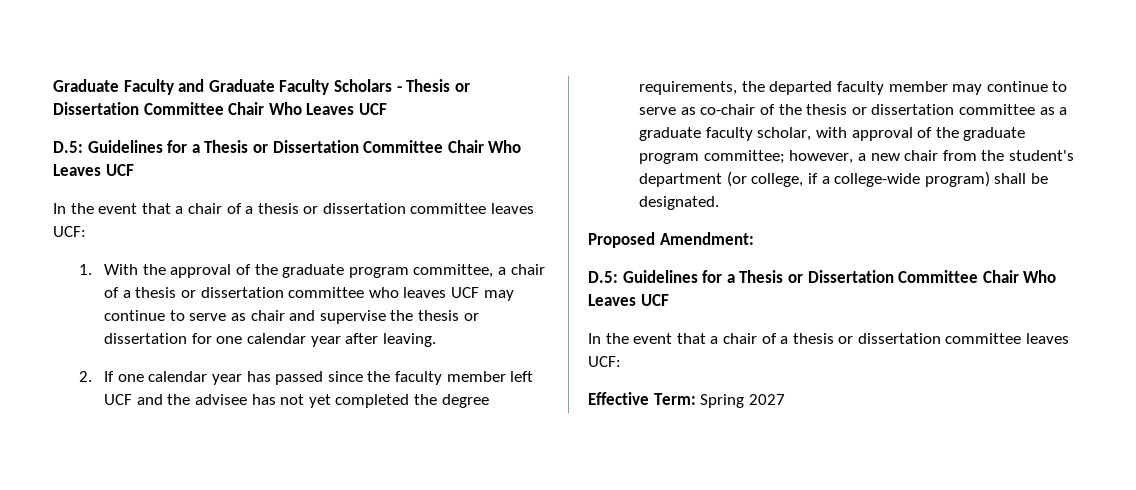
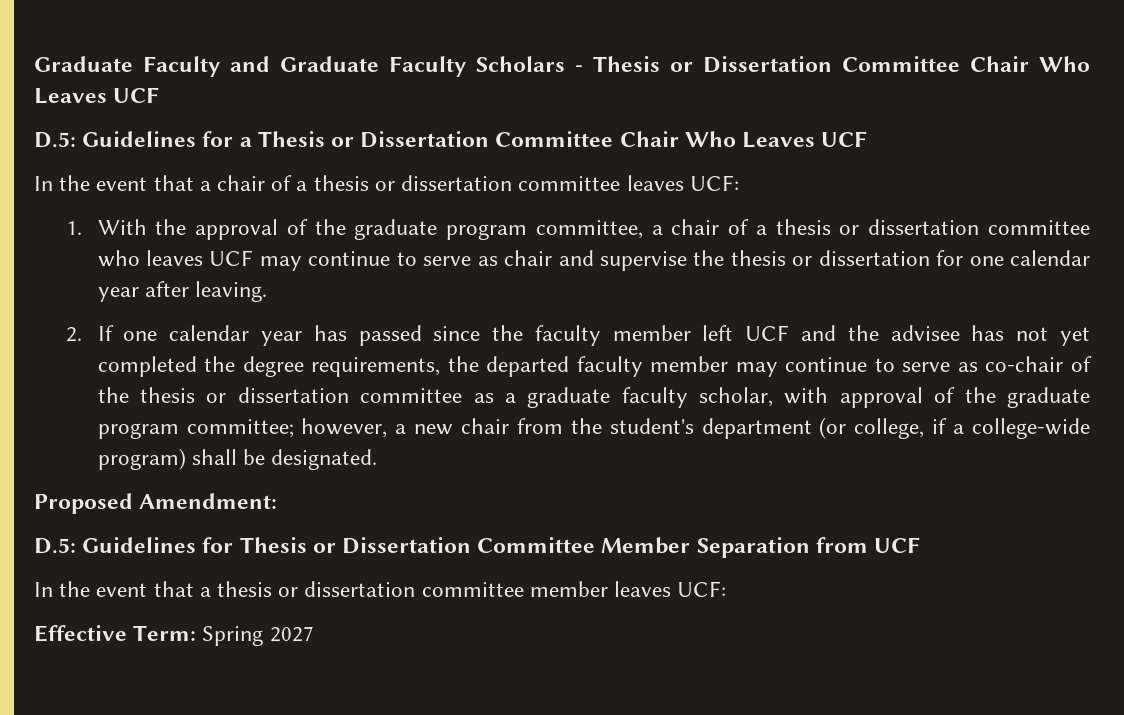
[726,270,1057,283] [588,294,669,306] [588,333,1022,344] a Thesis or Dissertation Committee Chair Who Leaves UCF // In the event that a chair of a thesis or dissertation committee -> [239,537,921,558] [34,581,608,597] Thesis or Dissertation Committee Member Separation from UCF // In the event that a thesis or dissertation committee member

